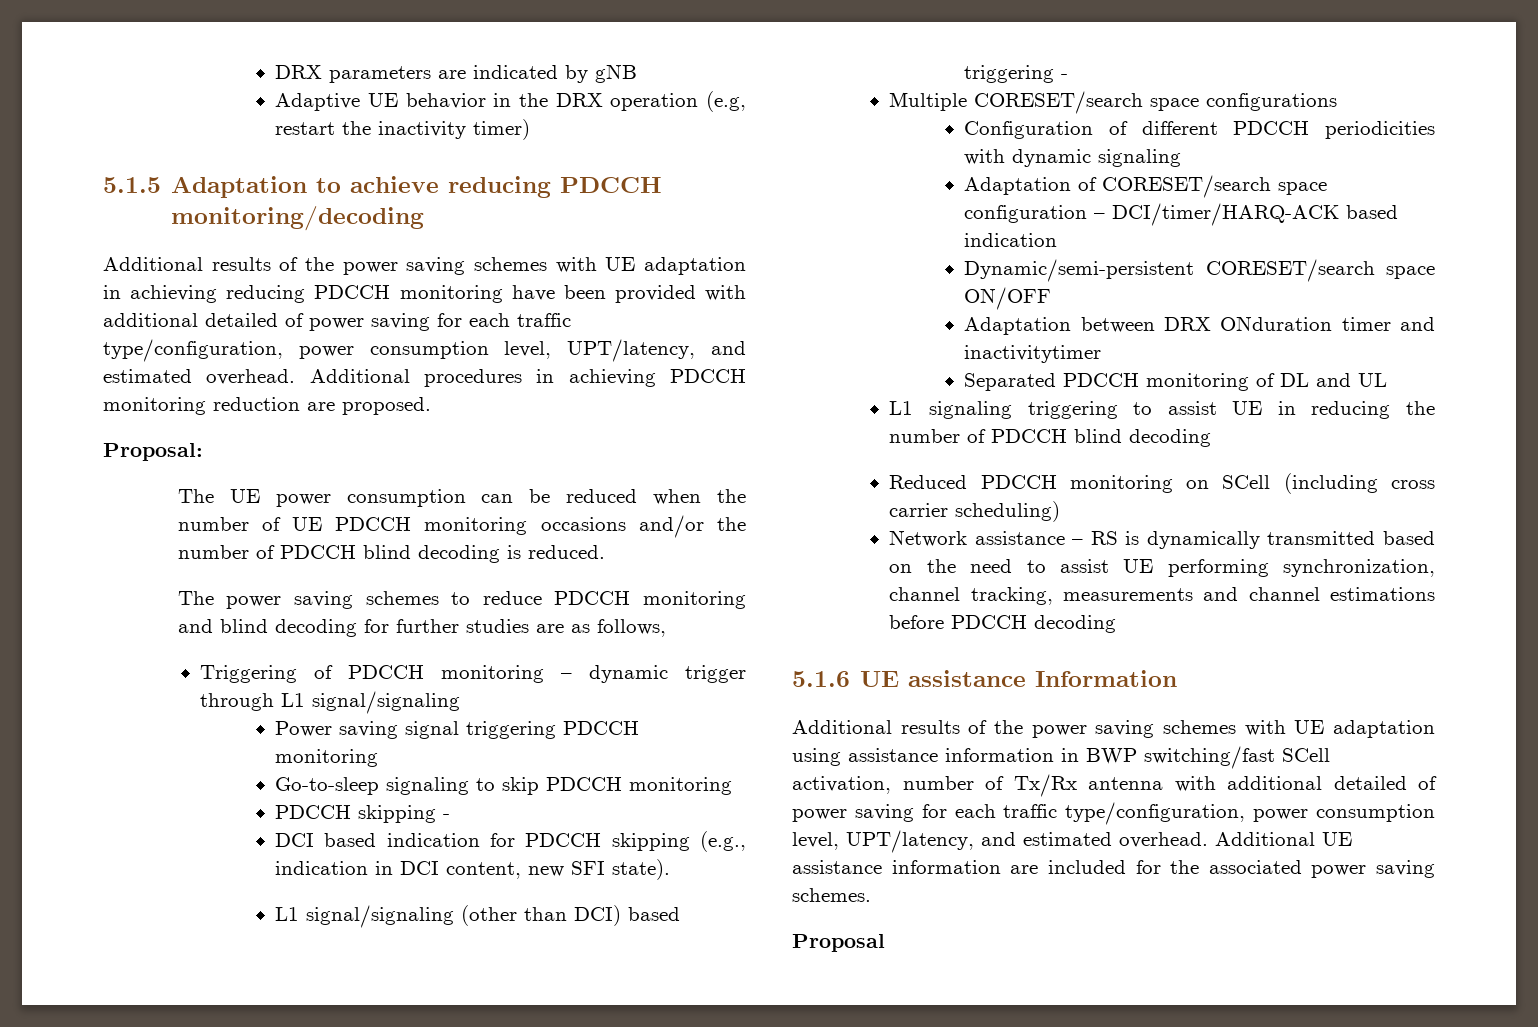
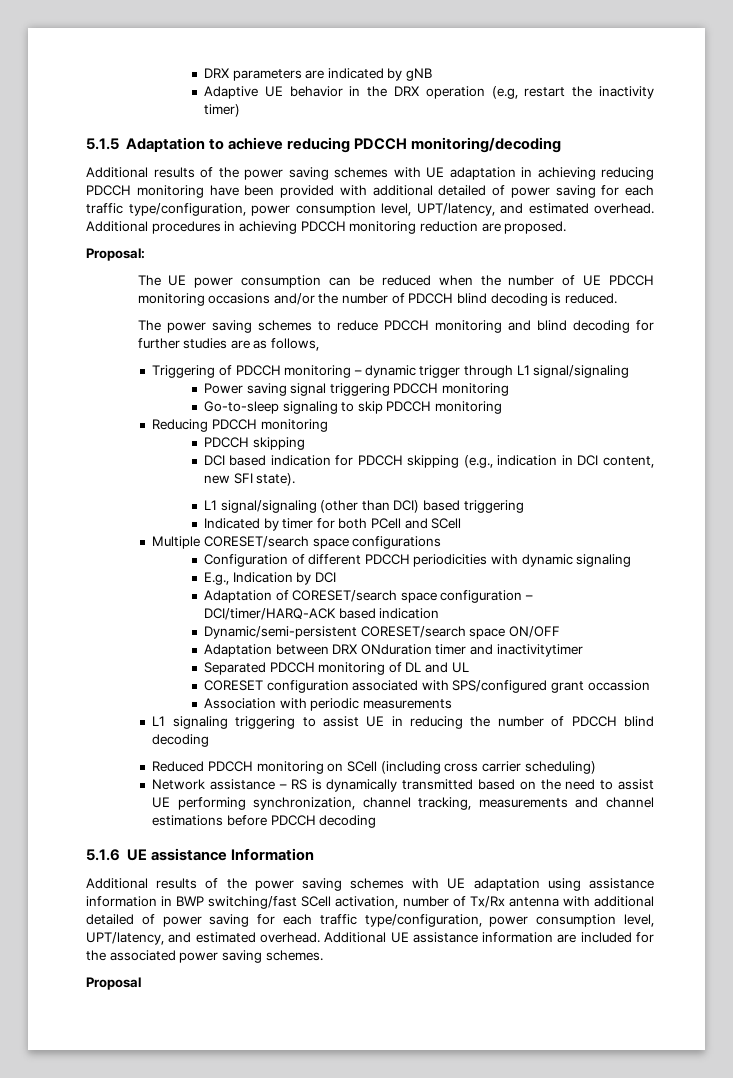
[275,805,451,823] // PDCCH skipping - -> [152,419,328,432] [203,437,305,450] // Reducing PDCCH monitoring // PDCCH skipping
[1061,74,1069,79] - -> [203,518,462,531] // Indicated by timer for both PCell and SCell
(1182, 158) none -> [203,572,336,585] // E.g., Indication by DCI
(1388, 380) none -> [203,680,650,693] [203,698,452,711] // CORESET configuration associated with SPS/configured grant occassion // Association with periodic measurements

